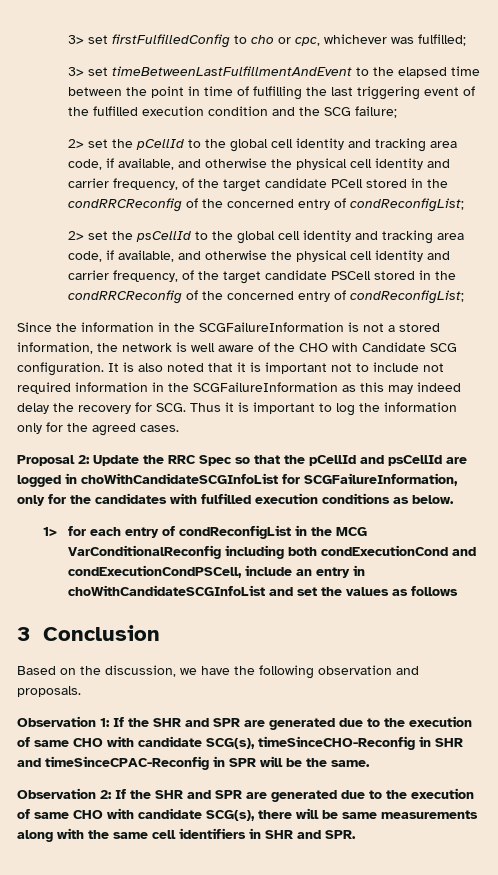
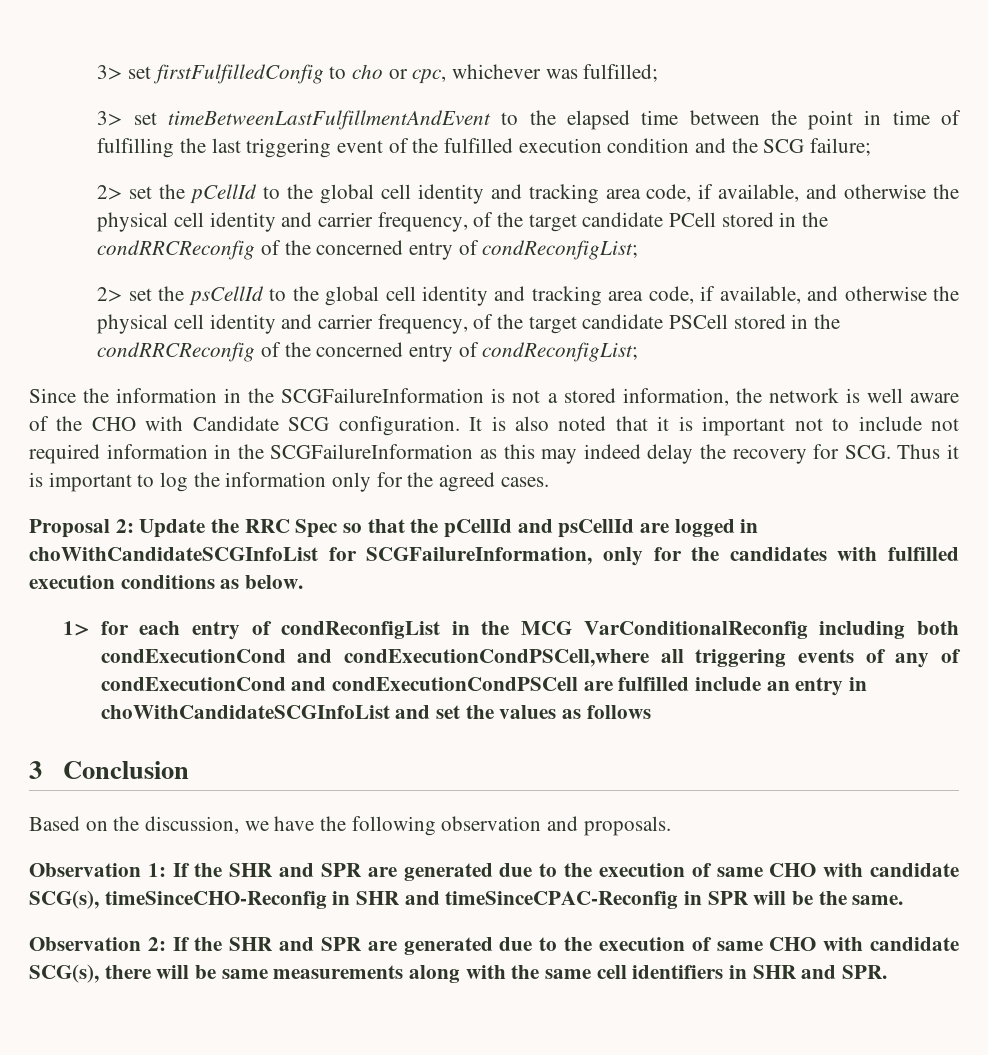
[68,565,243,578] condExecutionCondPSCell, -> [344,649,961,668] [100,677,690,691] condExecutionCondPSCell,where all triggering events of any of condExecutionCond and condExecutionCondPSCell are fulfilled

